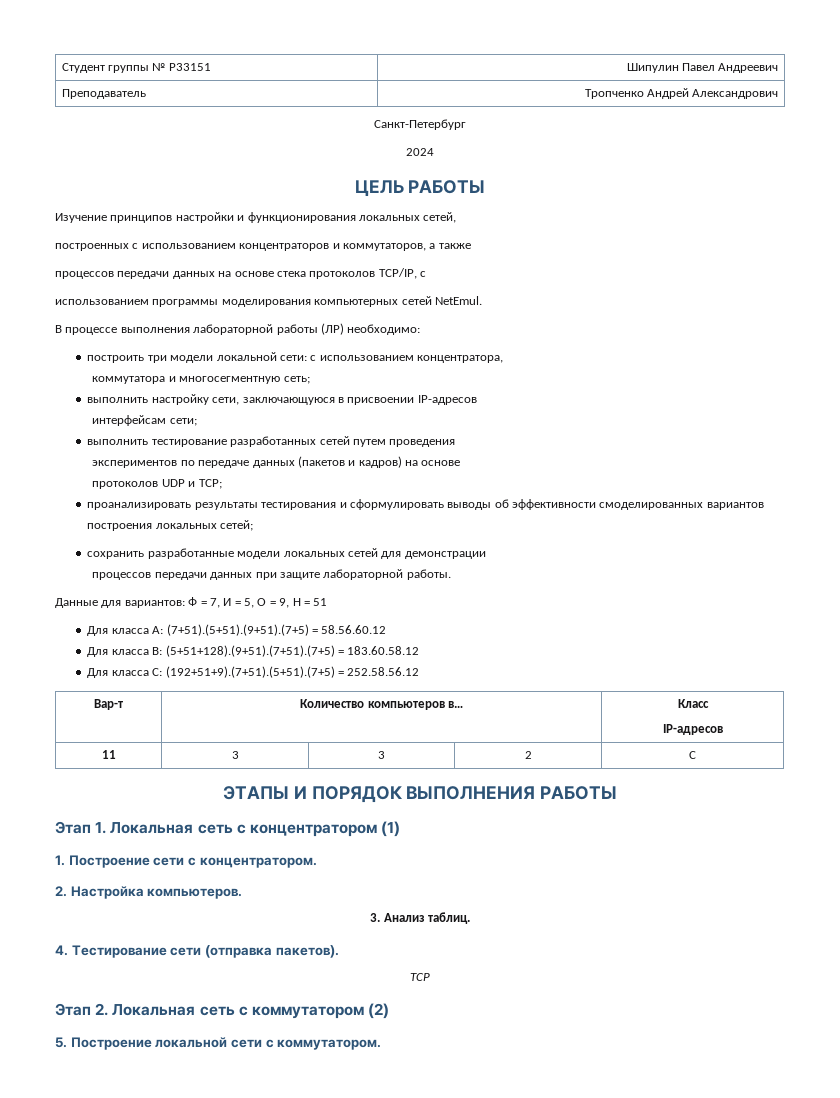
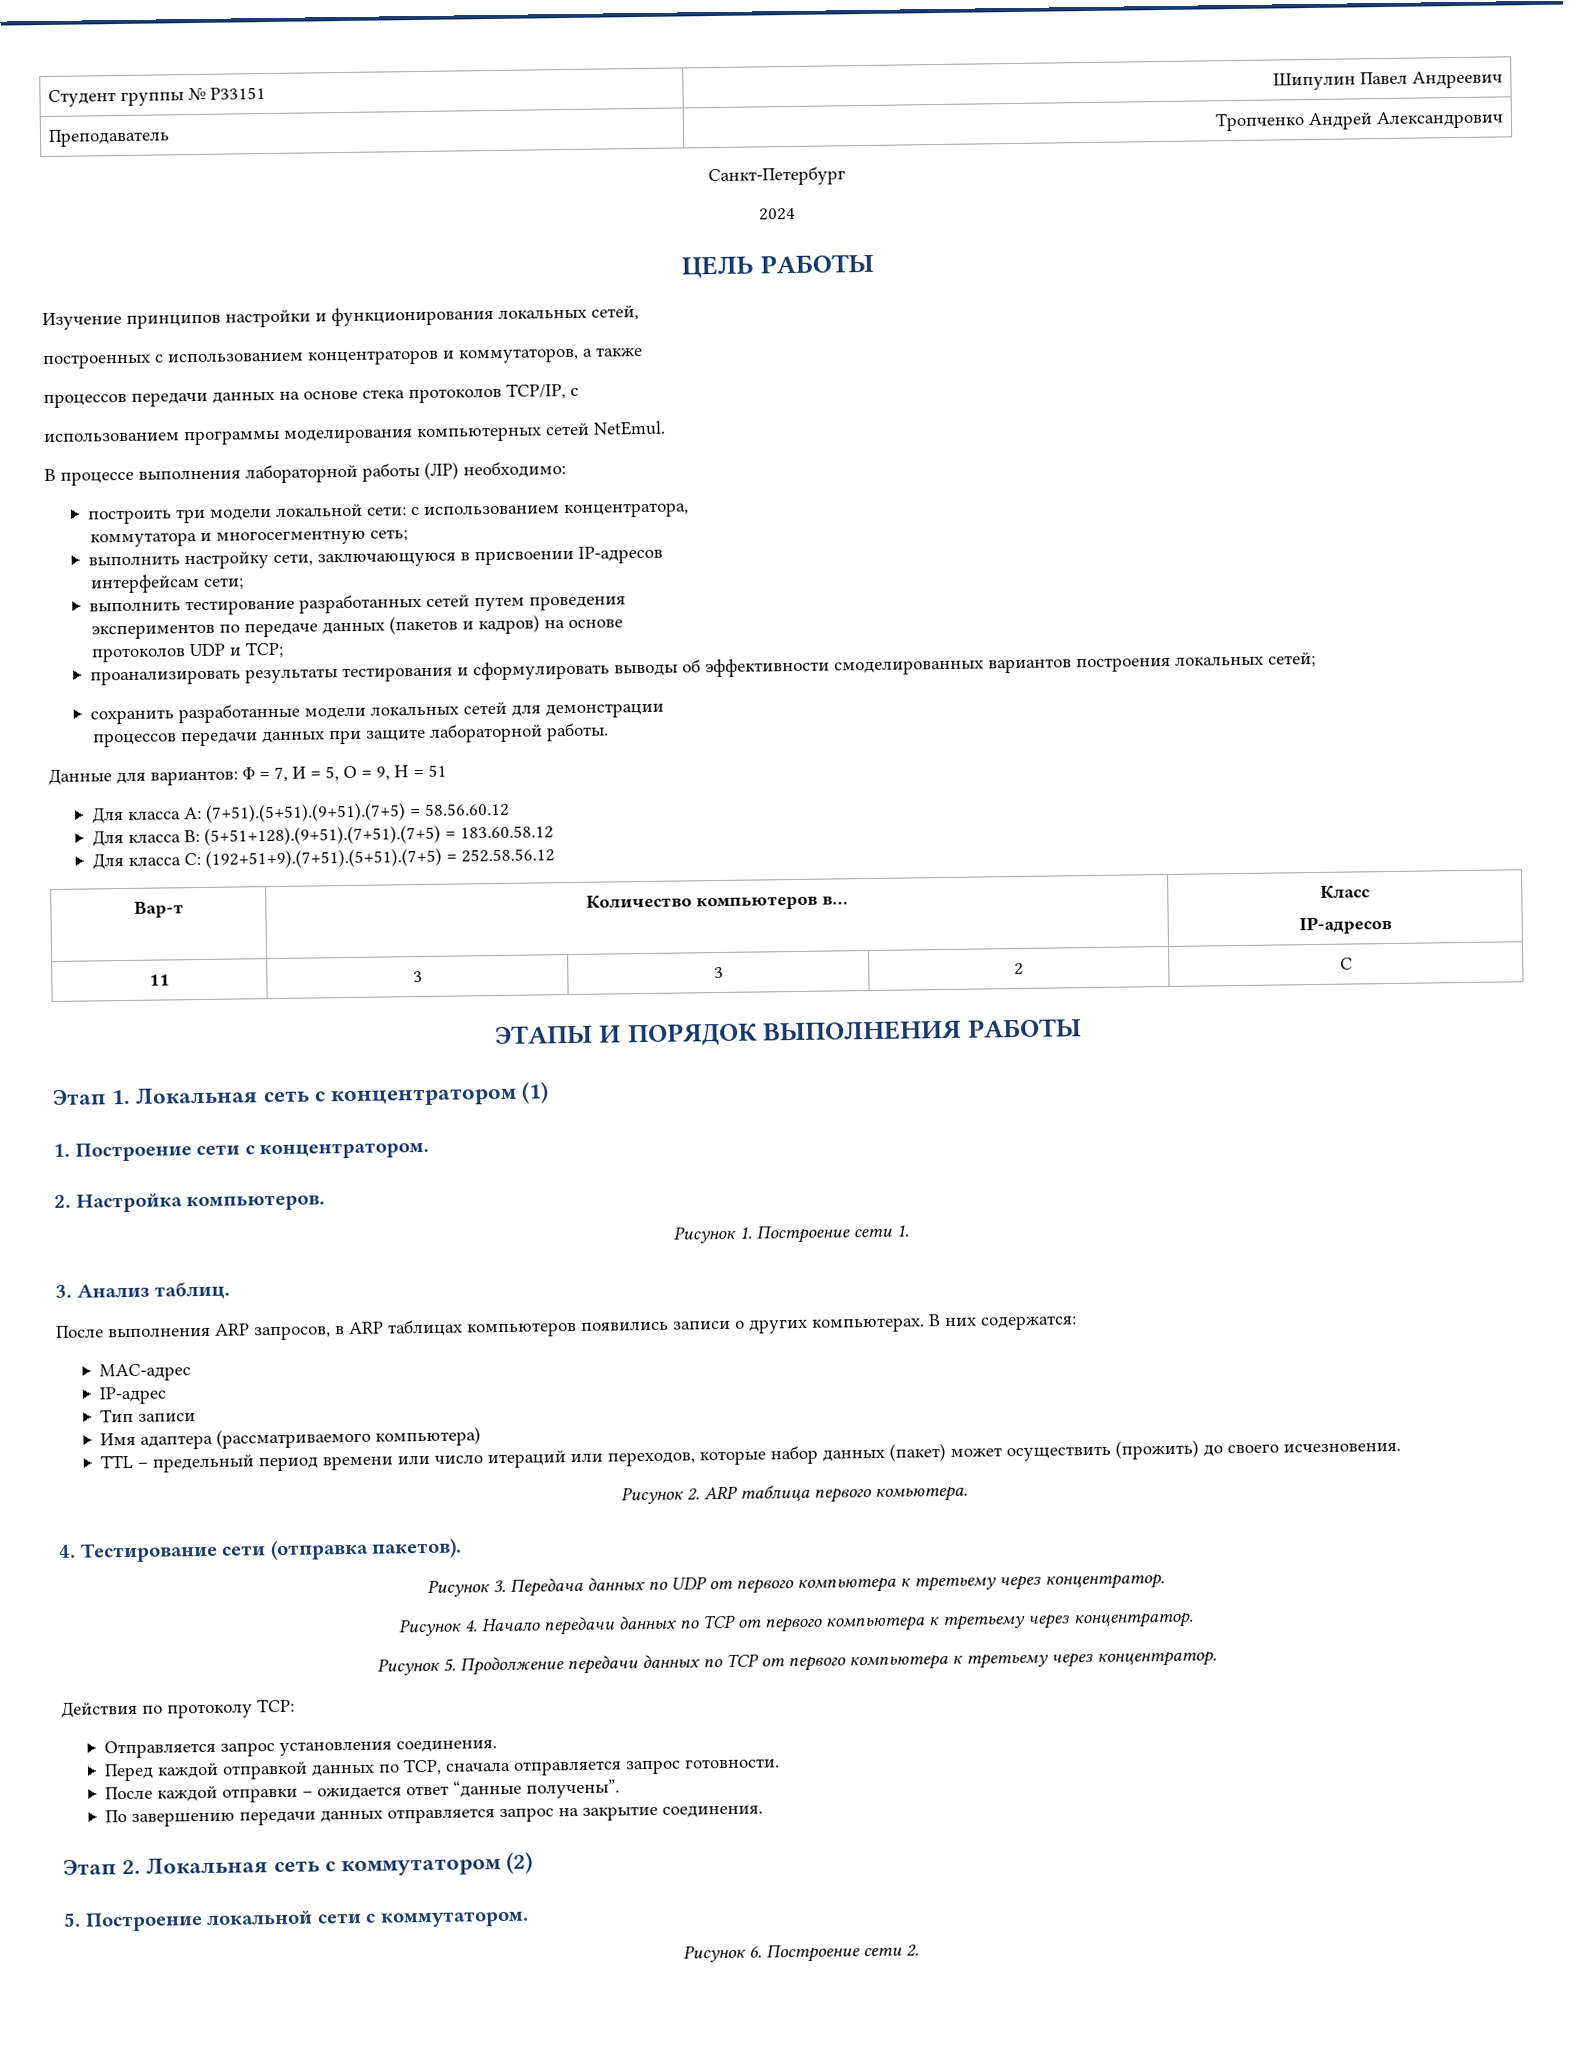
[370,912,470,924] 3. Анализ таблиц. -> [672,1224,909,1244] [55,1281,231,1300] [56,1314,1077,1341] [98,1363,191,1382] [98,1386,167,1405] [99,1408,196,1423] [99,1426,481,1450] [99,1439,1401,1473] [621,1484,968,1505] Рисунок 1. Построение сети 1. // 3. Анализ таблиц. // После выполнения ARP запросов, в ARP таблицах компьютеров появились записи о других компьютерах. В них содержатся: // MAC-адрес // IP-адрес // Тип записи // Имя адаптера (рассматриваемого компьютера) // TTL – предельный период времени или число итераций или переходов, которые набор данных (пакет) может осуществить (прожить) до своего исчезновения. // Рисунок 2. ARP таблица первого комьютера.
[410,973,430,981] TCP -> [426,1574,1165,1598] [398,1612,1194,1637] [376,1651,1217,1676] [61,1698,295,1719] [103,1739,497,1759] [103,1758,780,1782] [104,1779,620,1803] [104,1804,763,1828] Рисунок 3. Передача данных по UDP от первого компьютера к третьему через концентратор. // Рисунок 4. Начало передачи данных по TCP от первого компьютера к третьему через концентратор. // Рисунок 5. Продолжение передачи данных по TCP от первого компьютера к третьему через концентратор. // Действия по протоколу TCP: // Отправляется запрос установления соединения. // Перед каждой отправкой данных по TCP, сначала отправляется запрос готовности. // После каждой отправки – ожидается ответ “данные получены”. // По завершению передачи данных отправляется запрос на закрытие соединения.
(382, 1044) none -> [682,1943,919,1963] // Рисунок 6. Построение сети 2.

